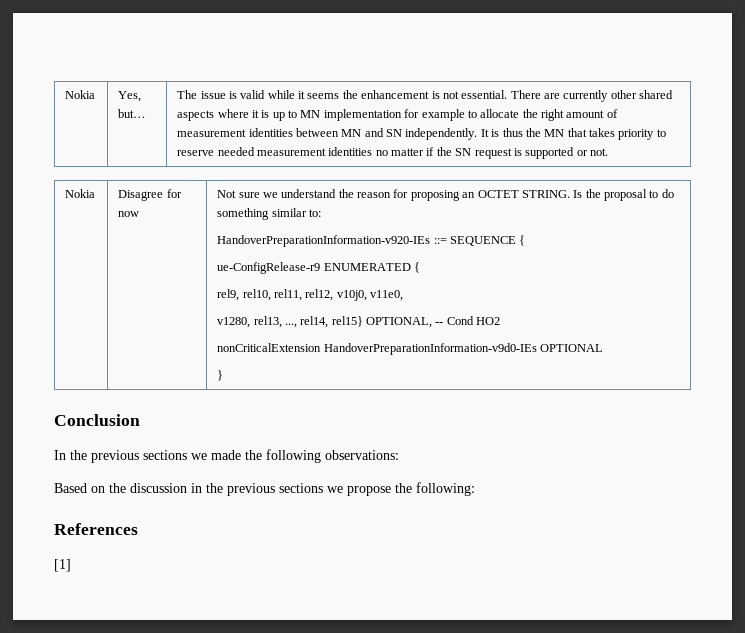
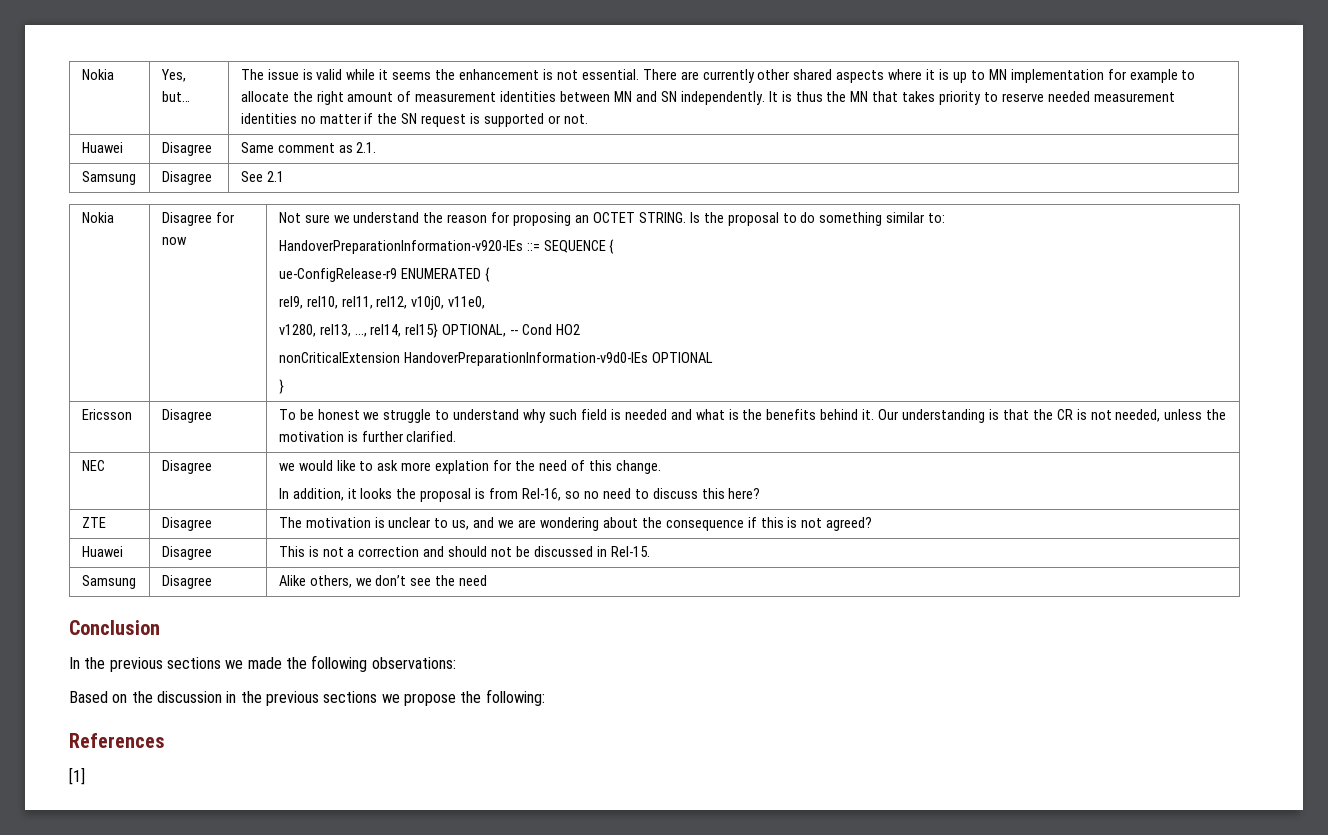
(609, 152) none -> [81,142,123,153] [161,142,212,156] [240,142,377,153] [81,171,136,185] [161,171,212,185] [240,171,284,182] // Huawei | Disagree | Same comment as 2.1. // Samsung | Disagree | See 2.1
(224, 375) none -> [81,409,132,420] [161,409,212,423] [278,409,1227,423] [278,431,457,442] [81,460,105,471] [161,460,212,474] [278,460,661,474] [278,488,761,502] [81,517,106,528] [161,517,212,531] [278,517,873,531] [81,546,123,557] [161,546,212,560] [278,546,650,557] [81,575,136,589] [161,575,212,589] [278,575,488,588] // Ericsson | Disagree | To be honest we struggle to understand why such field is needed and what is the benefits behind it. Our understanding is that the CR is not needed, unless the motivation is further clarified. // NEC | Disagree | we would like to ask more explation for the need of this change. // In addition, it looks the proposal is from Rel-16, so no need to discuss this here? // ZTE | Disagree | The motivation is unclear to us, and we are wondering about the consequence if this is not agreed? // Huawei | Disagree | This is not a correction and should not be discussed in Rel-15. // Samsung | Disagree | Alike others, we don’t see the need

